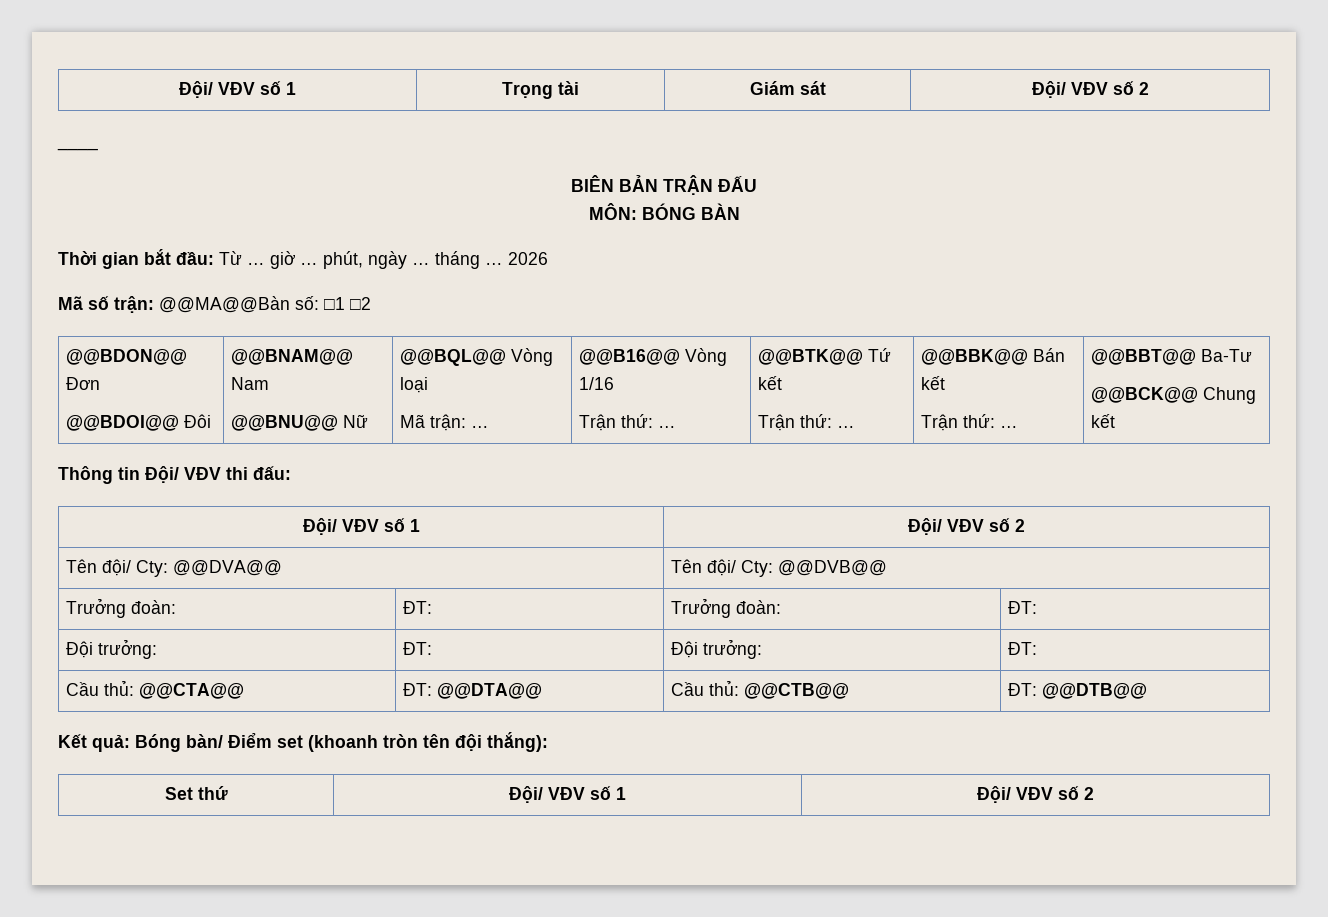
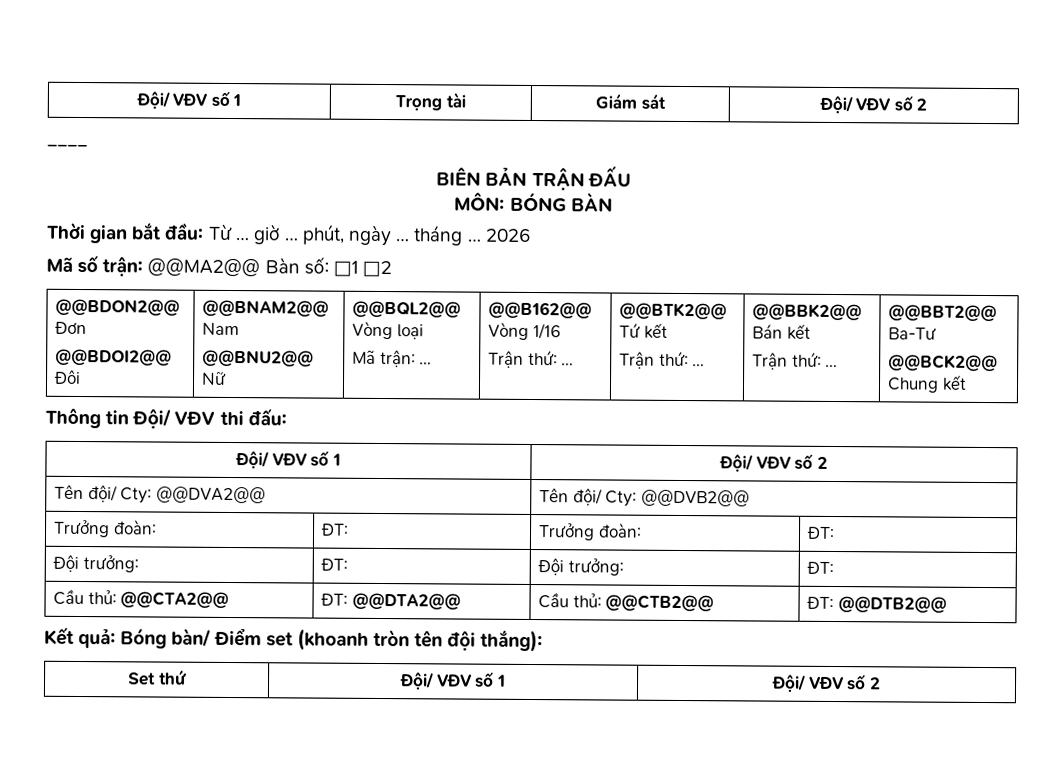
[159,296,290,313] @@MA@@Bàn -> [147,257,300,278] @@MA2@@ Bàn
[65,349,187,365] @@BDON@@ -> [55,298,181,316] @@BDON2@@
[65,415,179,431] @@BDOI@@ -> [55,348,173,366] @@BDOI2@@
[230,349,353,365] @@BNAM@@ -> [202,299,330,317] @@BNAM2@@
[230,415,338,431] @@BNU@@ -> [202,349,315,367] @@BNU2@@
[399,349,506,366] @@BQL@@ -> [352,300,462,318] @@BQL2@@
[578,349,680,365] @@B16@@ -> [488,301,593,319] @@B162@@
[757,349,863,365] @@BTK@@ -> [619,302,728,320] @@BTK2@@
[920,349,1028,365] @@BBK@@ -> [752,303,863,321] @@BBK2@@
[1090,349,1196,365] @@BBT@@ -> [888,304,998,322] @@BBT2@@
[1090,387,1198,403] @@BCK@@ -> [888,354,999,372] @@BCK2@@
[172,560,282,576] [670,559,887,577] @@DVA@@ | Tên đội/ Cty: @@DVB@@ -> [155,486,266,504] [539,488,750,507] @@DVA2@@ | Tên đội/ Cty: @@DVB2@@
[138,683,244,699] [402,683,542,699] [670,680,849,699] [1007,683,1147,699] @@CTA@@ | ĐT: @@DTA@@ | Cầu thủ: @@CTB@@ | ĐT: @@DTB@@ -> [120,591,230,608] [320,592,461,610] [538,592,715,612] [806,596,947,613] @@CTA2@@ | ĐT: @@DTA2@@ | Cầu thủ: @@CTB2@@ | ĐT: @@DTB2@@

